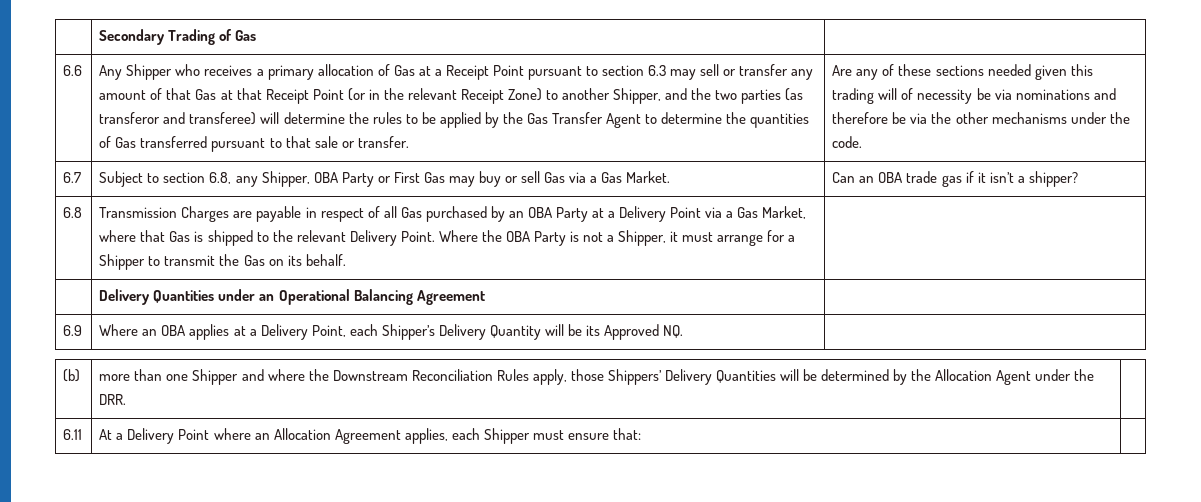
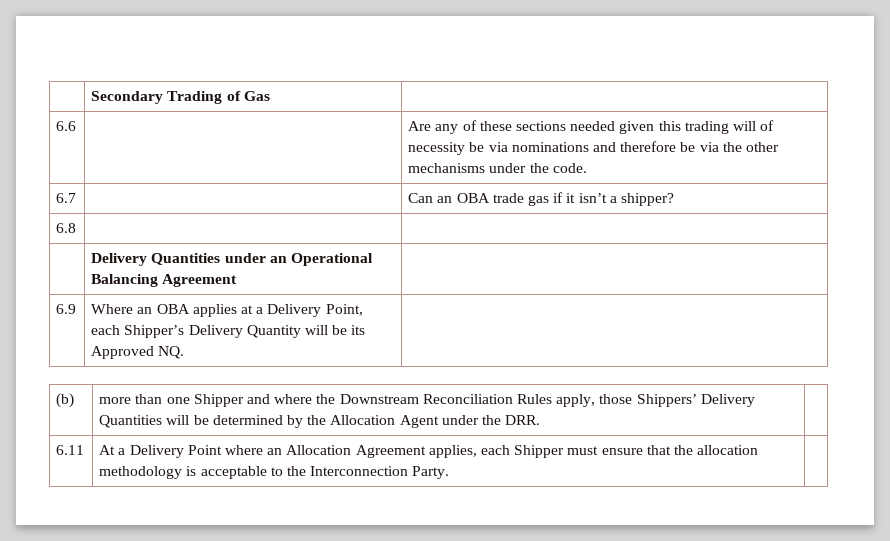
[99,64,814,80] [99,88,804,104] [99,112,810,128] [99,136,409,152] Any Shipper who receives a primary allocation of Gas at a Receipt Point pursuant to section 6.3 may sell or transfer any amount of that Gas at that Receipt Point (or in the relevant Receipt Zone) to another Shipper, and the two parties (as transferor and transferee) will determine the rules to be applied by the Gas Transfer Agent to determine the quantities of Gas transferred pursuant to that sale or transfer. -> (77, 126) none
[99,171,671,187] Subject to section 6.8, any Shipper, OBA Party or First Gas may buy or sell Gas via a Gas Market. -> (77, 198) none
[99,206,807,222] [99,230,796,246] [99,254,346,270] Transmission Charges are payable in respect of all Gas purchased by an OBA Party at a Delivery Point via a Gas Market, where that Gas is shipped to the relevant Delivery Point. Where the OBA Party is not a Shipper, it must arrange for a Shipper to transmit the Gas on its behalf. -> (77, 228) none
[612,428,641,440] that: -> [646,445,759,455] [99,466,450,479] that the allocation methodology is acceptable to the Interconnection Party.

